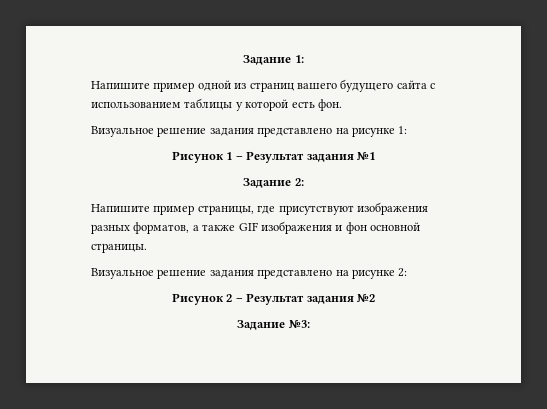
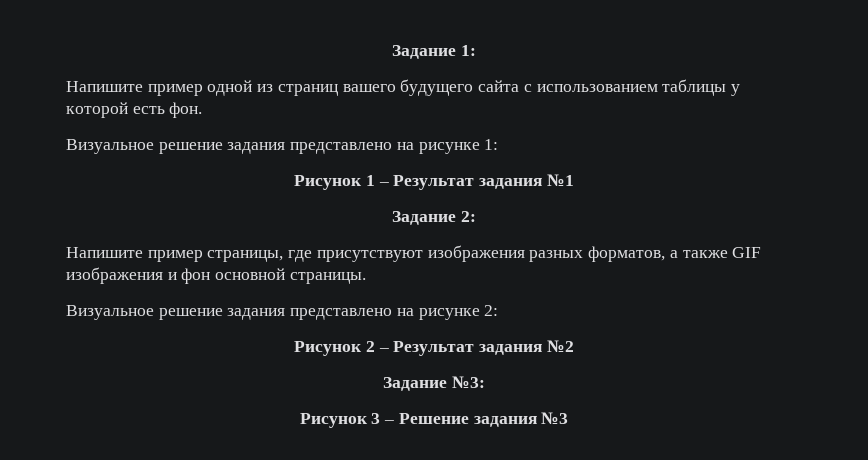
(310, 324) none -> [299,412,569,428] // Рисунок 3 – Решение задания №3

